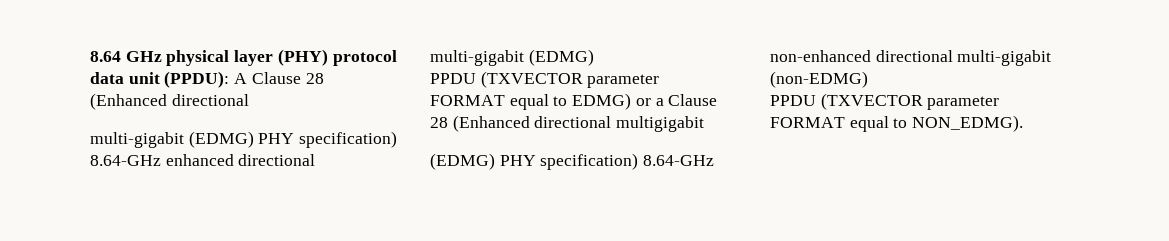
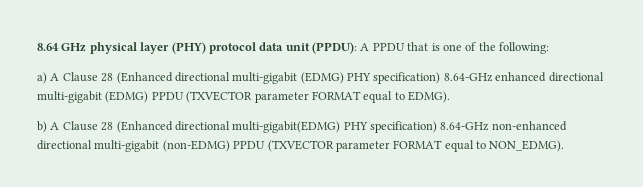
[251,72,324,84] [90,93,249,110] Clause 28 (Enhanced directional // -> [372,42,549,54] [37,72,230,84] PPDU that is one of the following: // a) A Clause 28 (Enhanced directional
[430,71,660,88] [430,93,718,110] [430,115,705,132] [430,153,495,170] // PPDU (TXVECTOR parameter FORMAT equal to EDMG) or a Clause 28 (Enhanced directional multigigabit // (EDMG) -> [151,91,450,103] [37,121,341,133] PPDU (TXVECTOR parameter FORMAT equal to EDMG). // b) A Clause 28 (Enhanced directional multi-gigabit(EDMG)
(868, 79) // -> (230, 146) none

